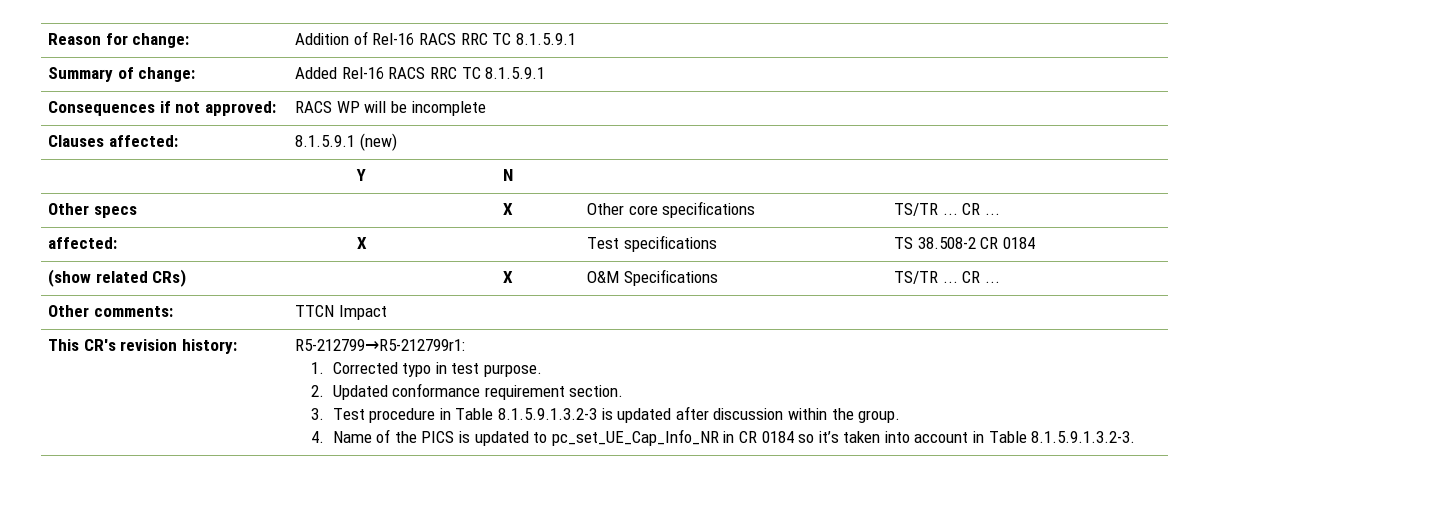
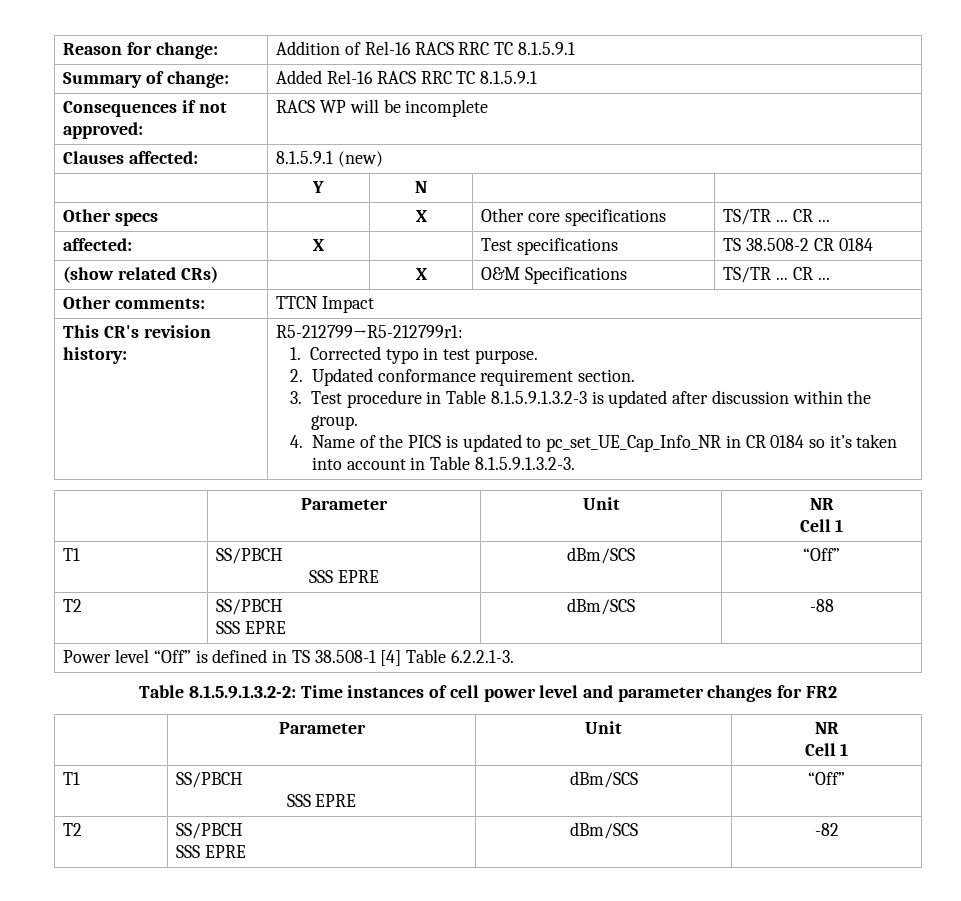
(1136, 437) none -> [301,498,388,510] [582,497,620,510] [809,498,834,510] [799,519,844,532] [63,548,81,561] [216,548,284,564] [309,570,379,583] [567,547,635,564] [803,548,840,561] [63,599,83,612] [216,599,284,615] [216,621,287,634] [567,598,635,615] [809,599,834,612] [63,649,514,666] [139,685,837,702] [278,722,366,734] [585,721,622,734] [814,722,839,734] [804,743,849,756] [63,772,81,785] [176,772,244,788] [286,794,357,807] [569,771,638,788] [808,772,845,785] [63,823,83,836] [176,823,244,839] [176,845,247,858] [569,822,638,839] [814,823,839,836] // | Parameter | Unit | NR // Cell 1 // T1 | SS/PBCH // SSS EPRE | dBm/SCS | “Off” // T2 | SS/PBCH // SSS EPRE | dBm/SCS | -88 // Power level “Off” is defined in TS 38.508-1 [4] Table 6.2.2.1-3. // Table 8.1.5.9.1.3.2-2: Time instances of cell power level and parameter changes for FR2 // | Parameter | Unit | NR // Cell 1 // T1 | SS/PBCH // SSS EPRE | dBm/SCS | “Off” // T2 | SS/PBCH // SSS EPRE | dBm/SCS | -82

